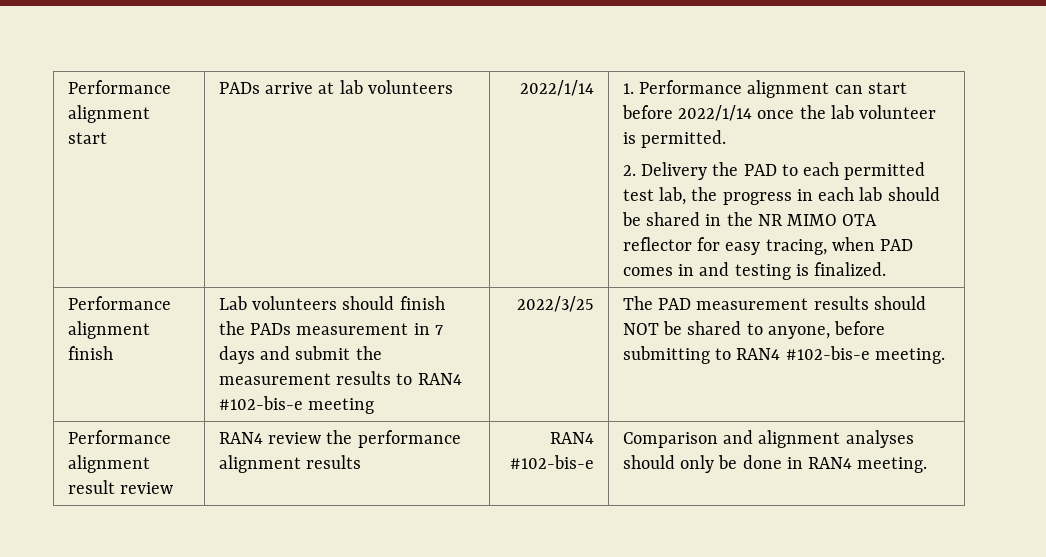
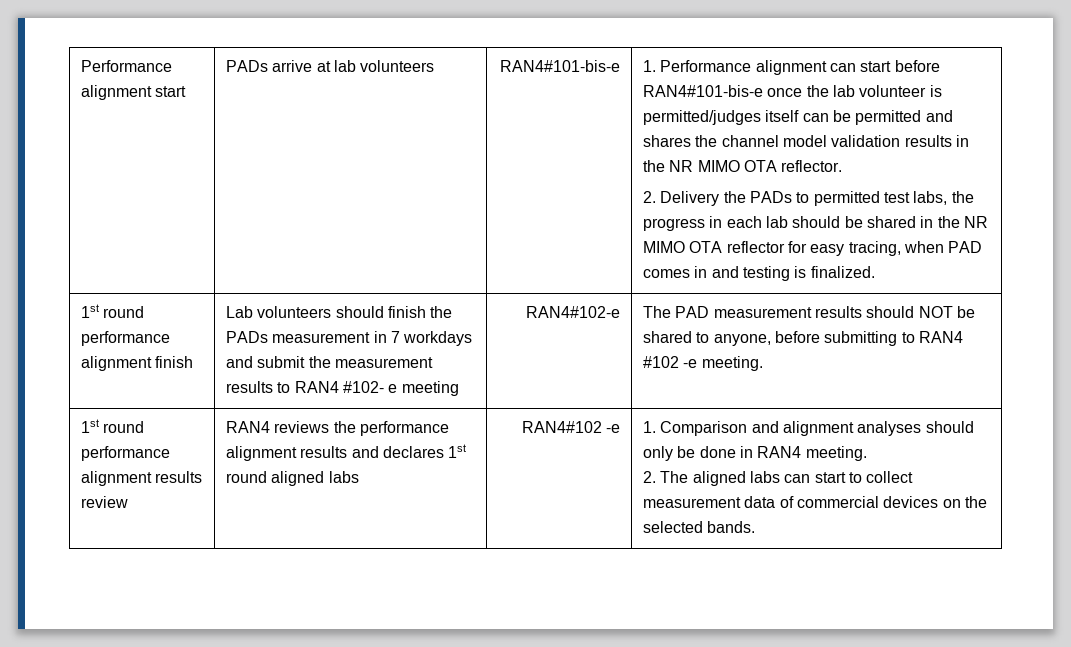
[520,80,595,96] 2022/1/14 -> [500,60,621,72] RAN4#101-bis-e
[677,105,752,121] 2022/1/14 -> [642,85,763,97] RAN4#101-bis-e
[640,130,726,148] permitted. -> [642,110,953,125] [642,135,969,147] [642,160,843,172] permitted/judges itself can be permitted and shares the channel model validation results in the NR MIMO OTA reflector.
[743,162,840,176] PAD to each -> [749,191,810,203] PADs to
[658,187,686,205] lab, -> [913,191,948,205] labs,
[67,296,171,310] Performance -> [80,304,145,318] [80,331,170,346] 1st round performance
[218,346,255,364] days -> [403,331,473,346] workdays
[218,396,303,410] #102-bis-e -> [342,381,398,393] #102- e
[517,296,595,312] 2022/3/25 -> [526,306,621,318] RAN4#102-e
[785,346,945,364] [67,430,171,444] [67,455,150,473] [67,480,115,494] #102-bis-e meeting. // Performance alignment result -> [642,356,763,371] [80,419,145,433] [80,446,170,461] [80,471,203,486] #102 -e meeting. // 1st round performance alignment results
[267,432,321,444] review -> [274,421,330,433] reviews
[550,432,595,444] [510,455,595,469] | RAN4 #102-bis-e | -> [351,444,467,458] [225,471,359,486] [521,421,621,433] [642,421,656,433] and declares 1st round aligned labs | RAN4#102 -e | 1.
(928, 465) none -> [642,471,914,486] [642,496,987,508] [642,521,756,533] // 2. The aligned labs can start to collect measurement data of commercial devices on the selected bands.

